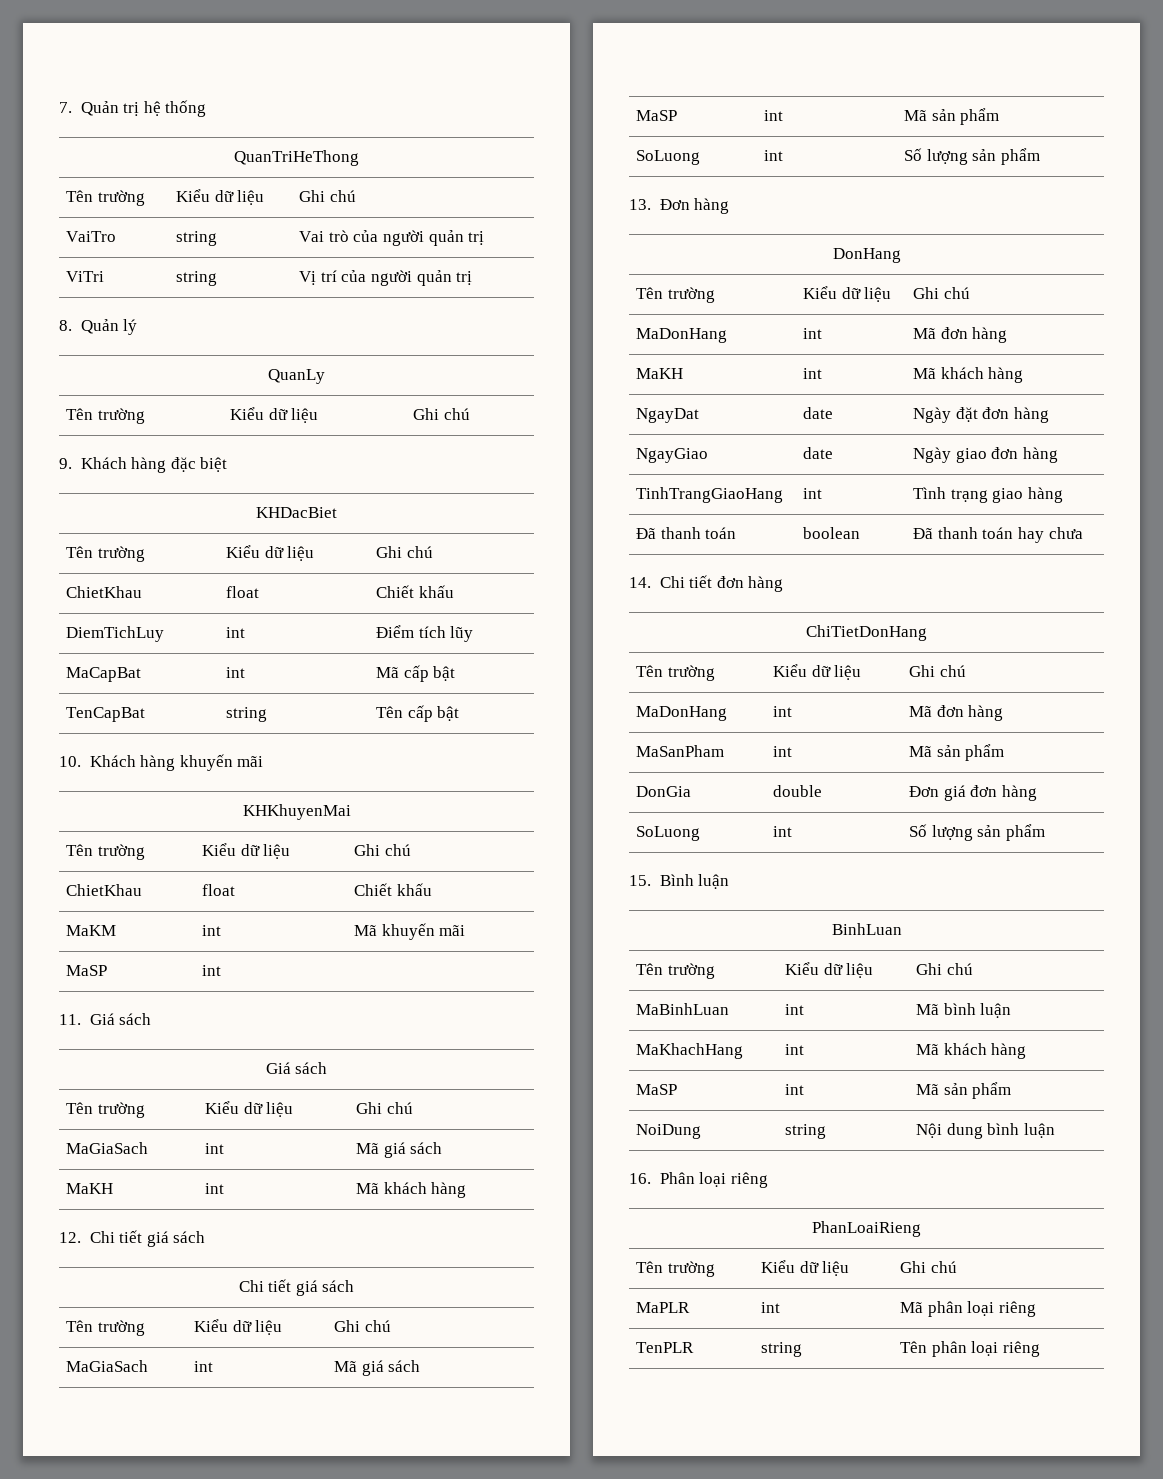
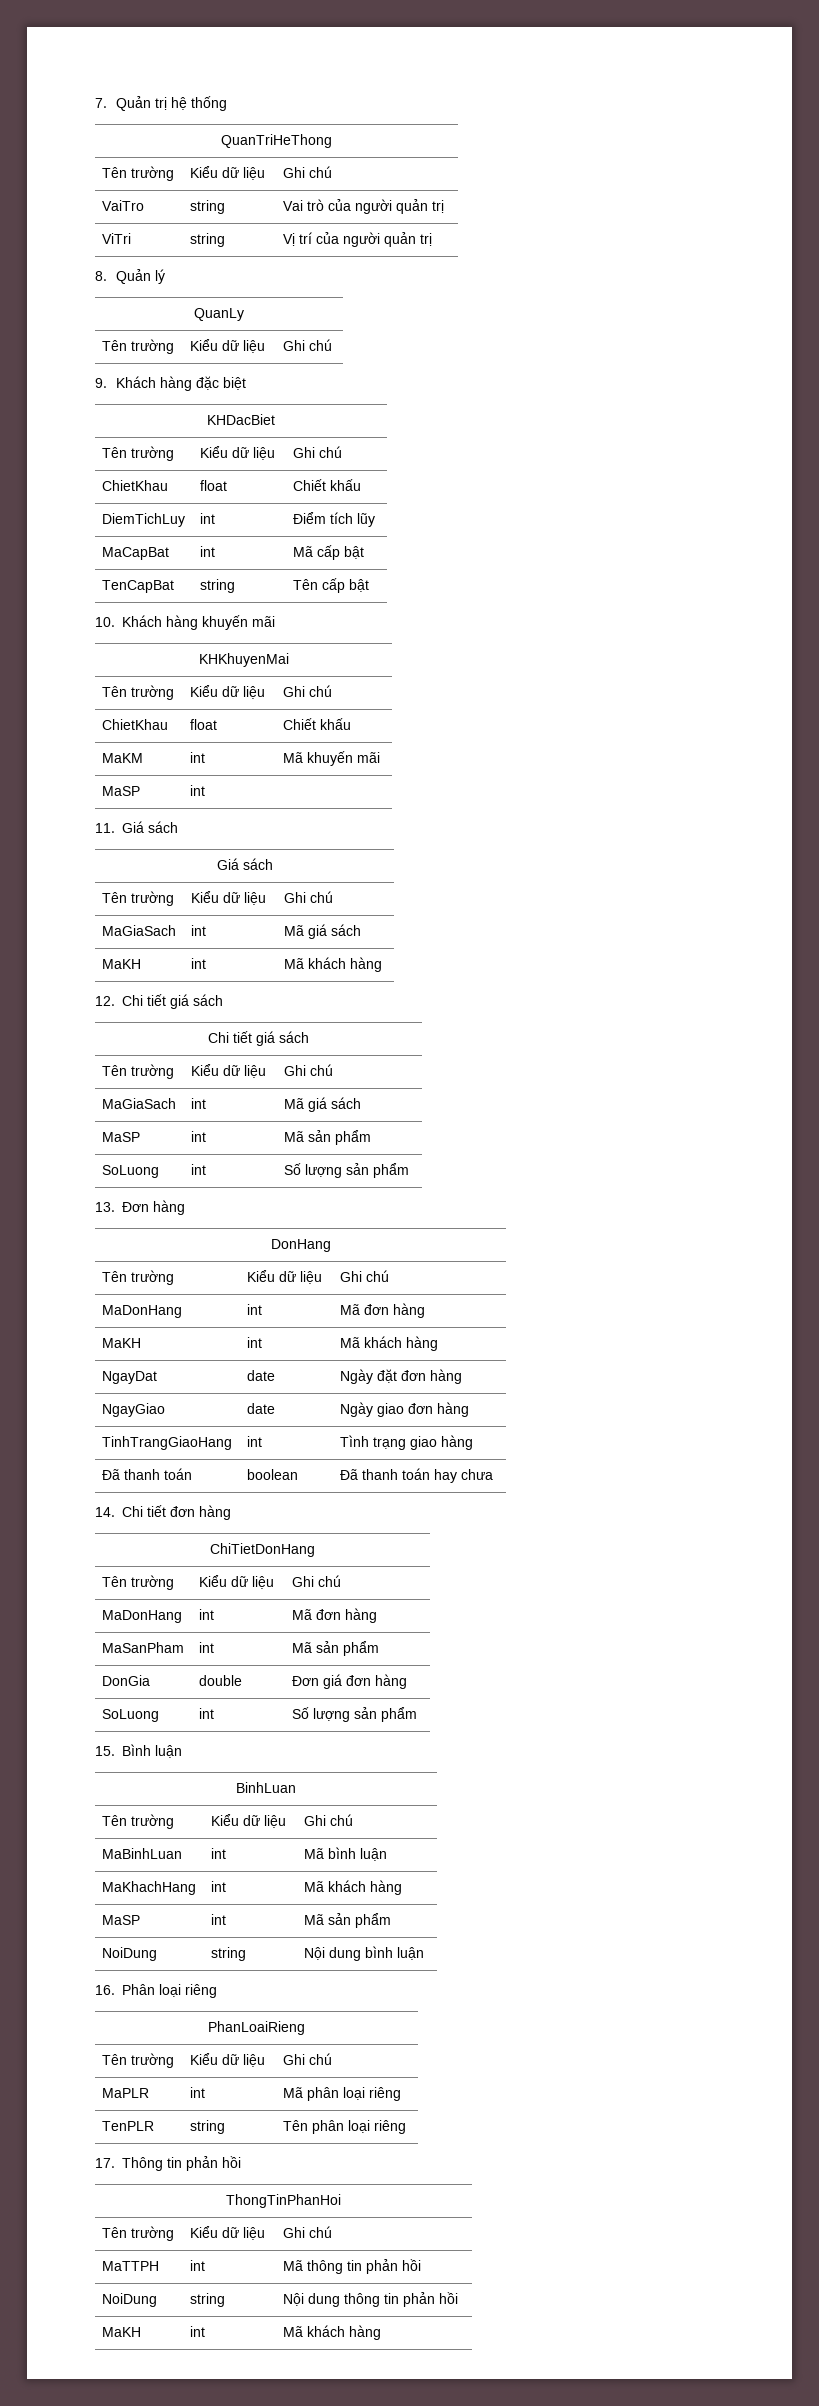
(1040, 1349) none -> [95,2156,241,2171] [226,2194,341,2208] [102,2226,175,2241] [190,2226,266,2240] [283,2226,333,2238] [102,2261,160,2271] [190,2260,206,2271] [283,2259,422,2274] [102,2293,158,2307] [190,2293,226,2307] [283,2292,459,2307] [102,2327,142,2337] [190,2326,206,2337] [283,2325,382,2340] // 17. Thông tin phản hồi // ThongTinPhanHoi // Tên trường | Kiểu dữ liệu | Ghi chú // MaTTPH | int | Mã thông tin phản hồi // NoiDung | string | Nội dung thông tin phản hồi // MaKH | int | Mã khách hàng

